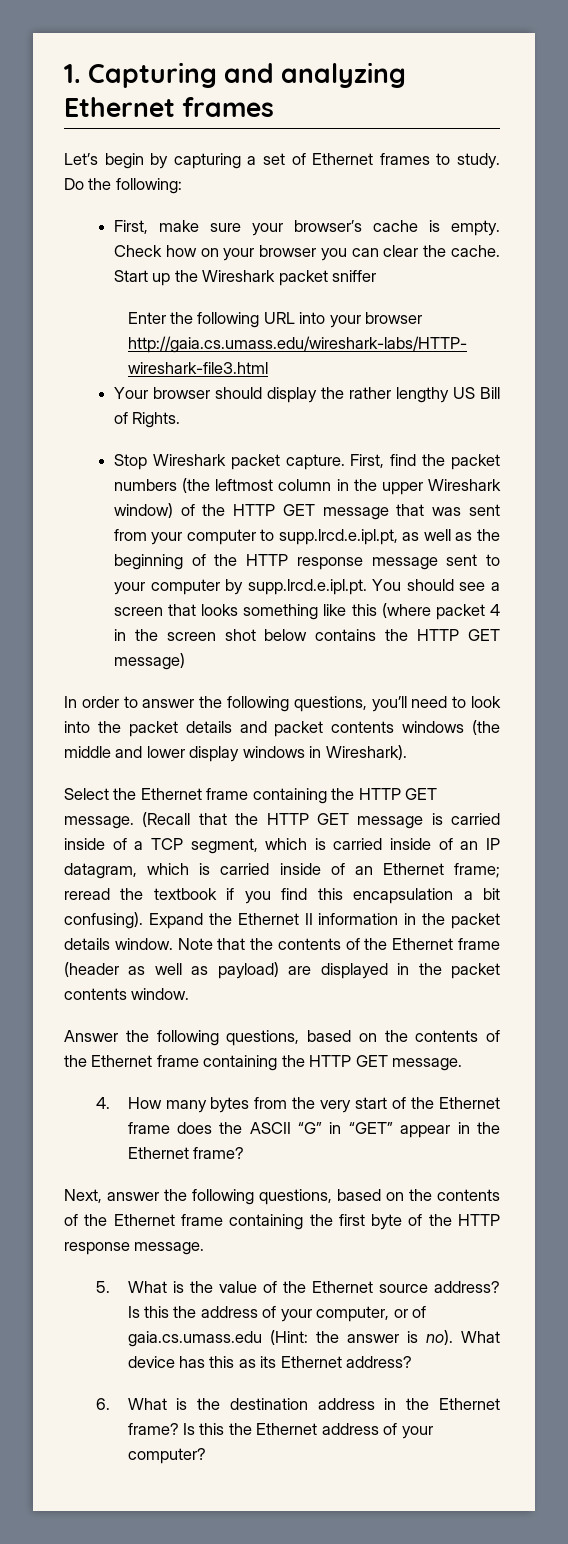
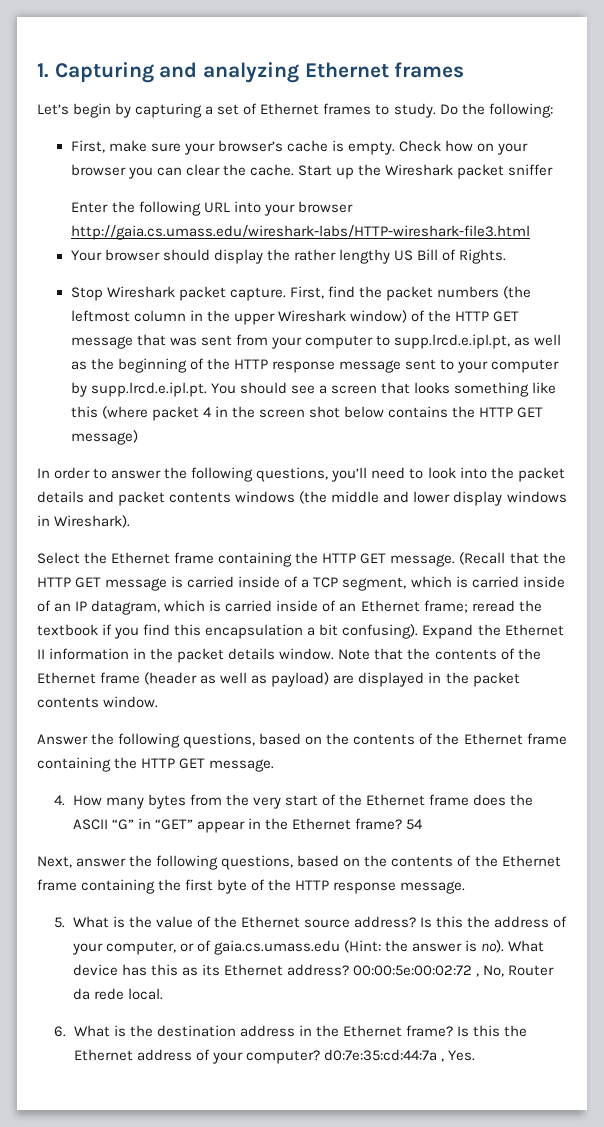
(245, 1153) none -> [406,819,424,830] 54
(413, 1362) none -> [353,965,555,977] [72,988,163,1000] 00:00:5e:00:02:72 , No, Router da rede local.
(206, 1456) none -> [323,1049,476,1062] d0:7e:35:cd:44:7a , Yes.

